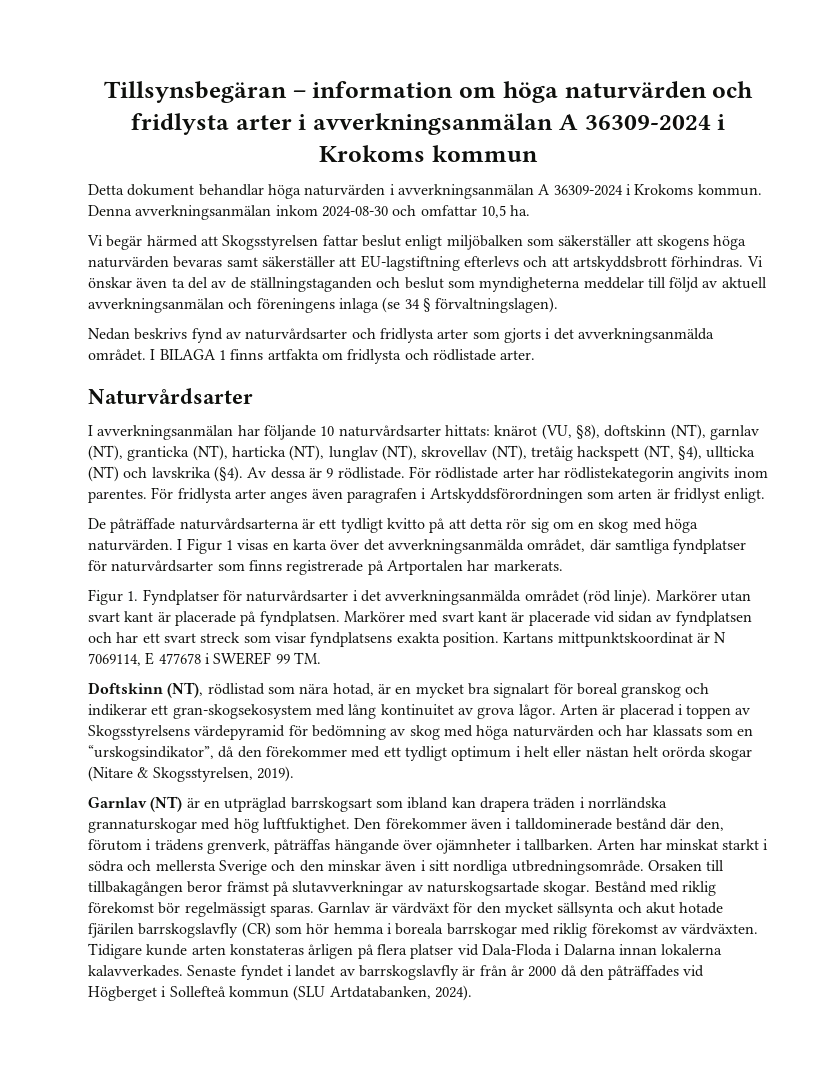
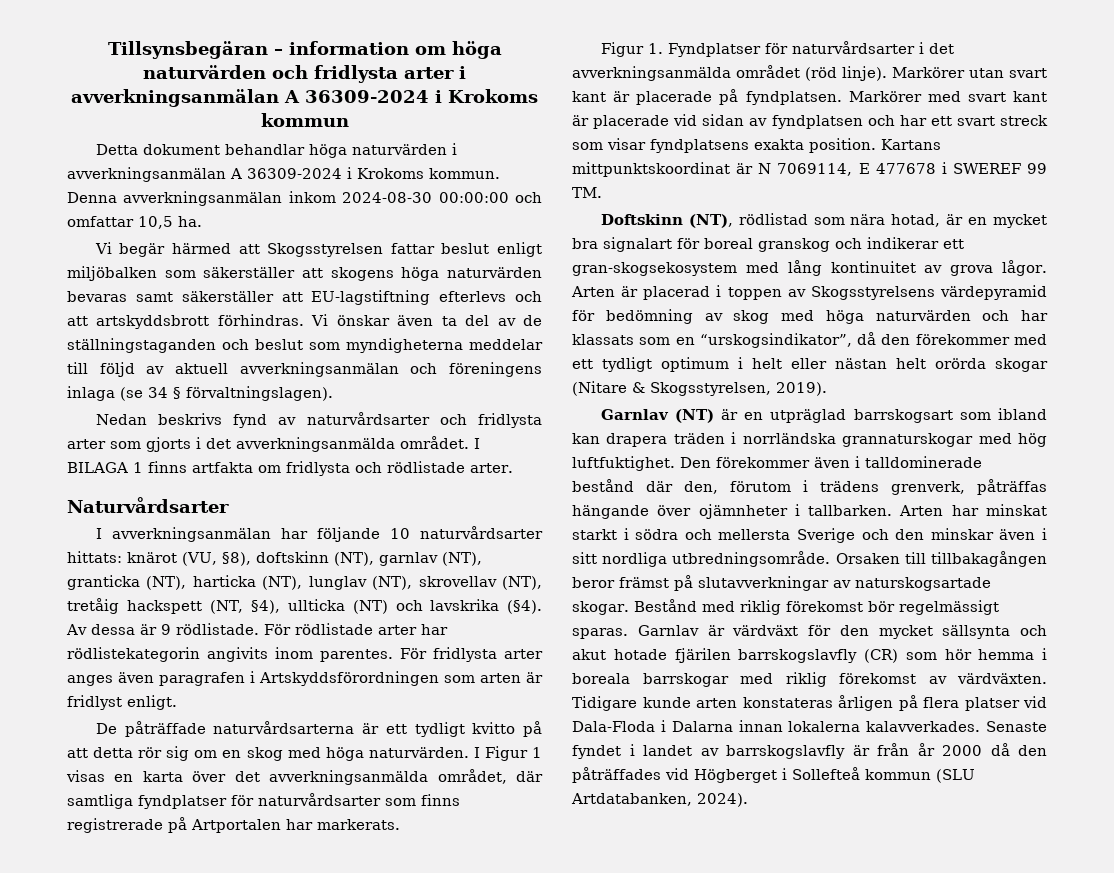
(388, 211) none -> [438,192,509,203] 00:00:00

